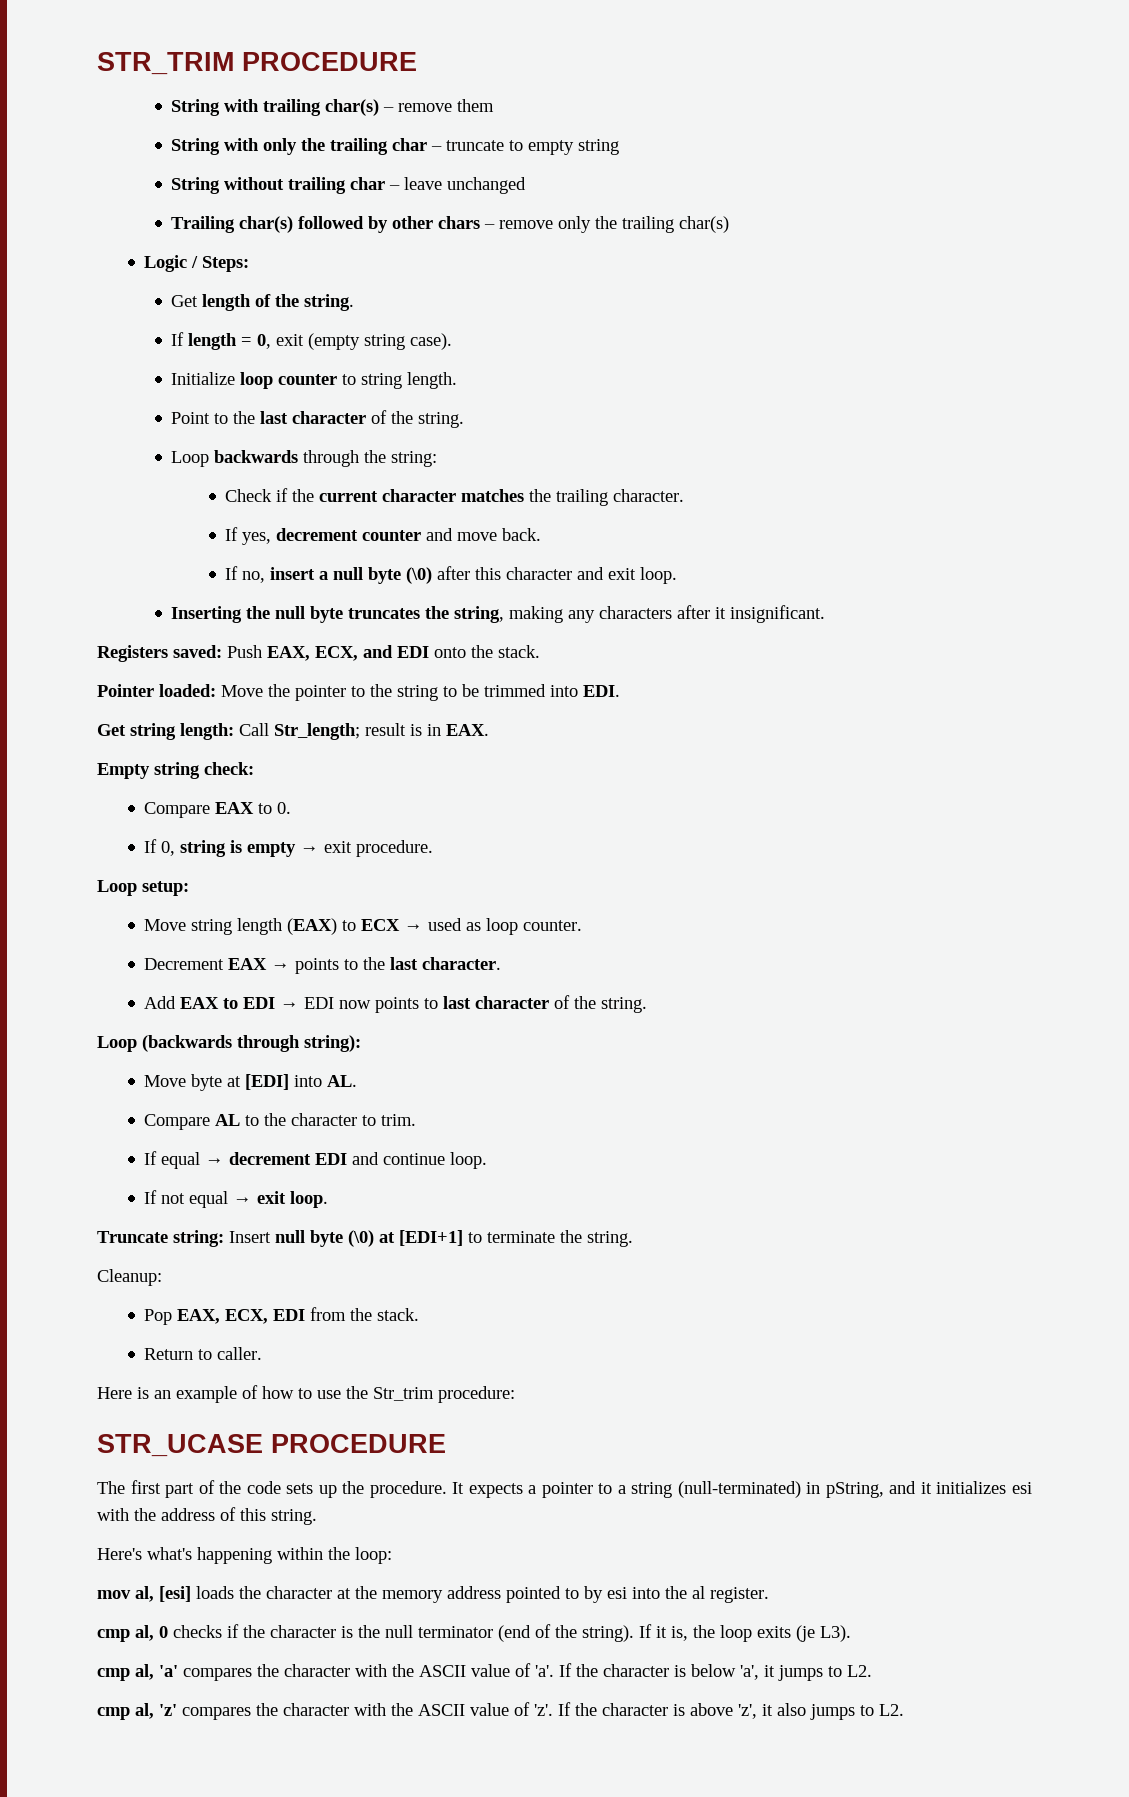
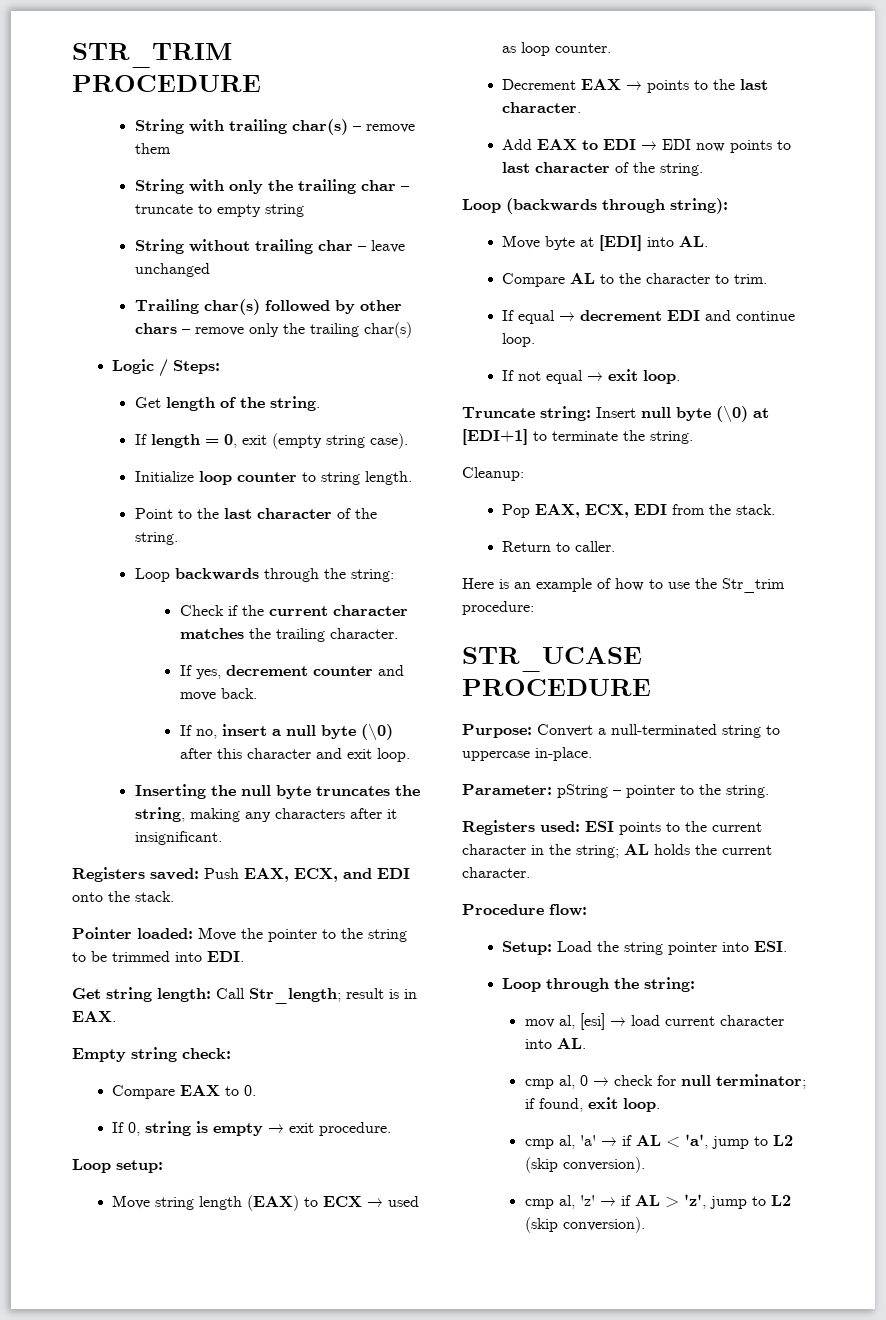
[97,1480,1032,1498] [97,1507,317,1525] [97,1547,392,1564] [97,1586,769,1603] [97,1624,851,1642] [97,1663,872,1681] [97,1702,904,1720] The first part of the code sets up the procedure. It expects a pointer to a string (null-terminated) in pString, and it initializes esi with the address of this string. // Here's what's happening within the loop: // mov al, [esi] loads the character at the memory address pointed to by esi into the al register. // cmp al, 0 checks if the character is the null terminator (end of the string). If it is, the loop exits (je L3). // cmp al, 'a' compares the character with the ASCII value of 'a'. If the character is below 'a', it jumps to L2. // cmp al, 'z' compares the character with the ASCII value of 'z'. If the character is above 'z', it also jumps to L2. -> [462,724,780,738] [462,747,592,761] [462,784,769,798] [462,820,762,835] [462,844,772,858] [462,867,530,878] [462,904,587,916] [502,941,788,955] [502,977,696,992] [524,1013,784,1030] [524,1038,586,1049] [524,1074,806,1089] [524,1097,660,1112] [524,1134,793,1149] [524,1157,645,1173] [524,1194,791,1209] [524,1217,645,1233] Purpose: Convert a null-terminated string to uppercase in-place. // Parameter: pString – pointer to the string. // Registers used: ESI points to the current character in the string; AL holds the current character. // Procedure flow: // Setup: Load the string pointer into ESI. // Loop through the string: // mov al, [esi] → load current character into AL. // cmp al, 0 → check for null terminator; if found, exit loop. // cmp al, 'a' → if AL < 'a', jump to L2 (skip conversion). // cmp al, 'z' → if AL > 'z', jump to L2 (skip conversion).

